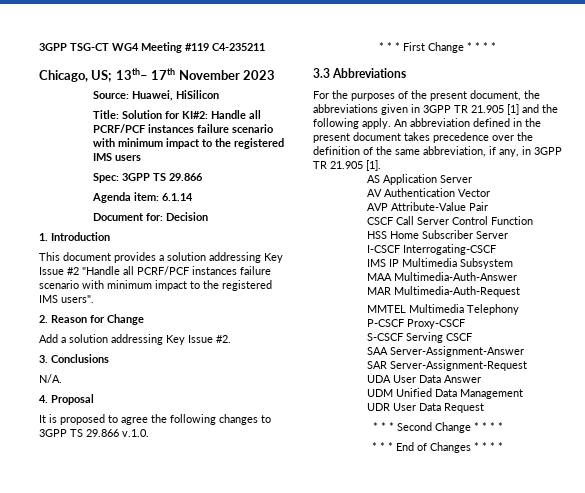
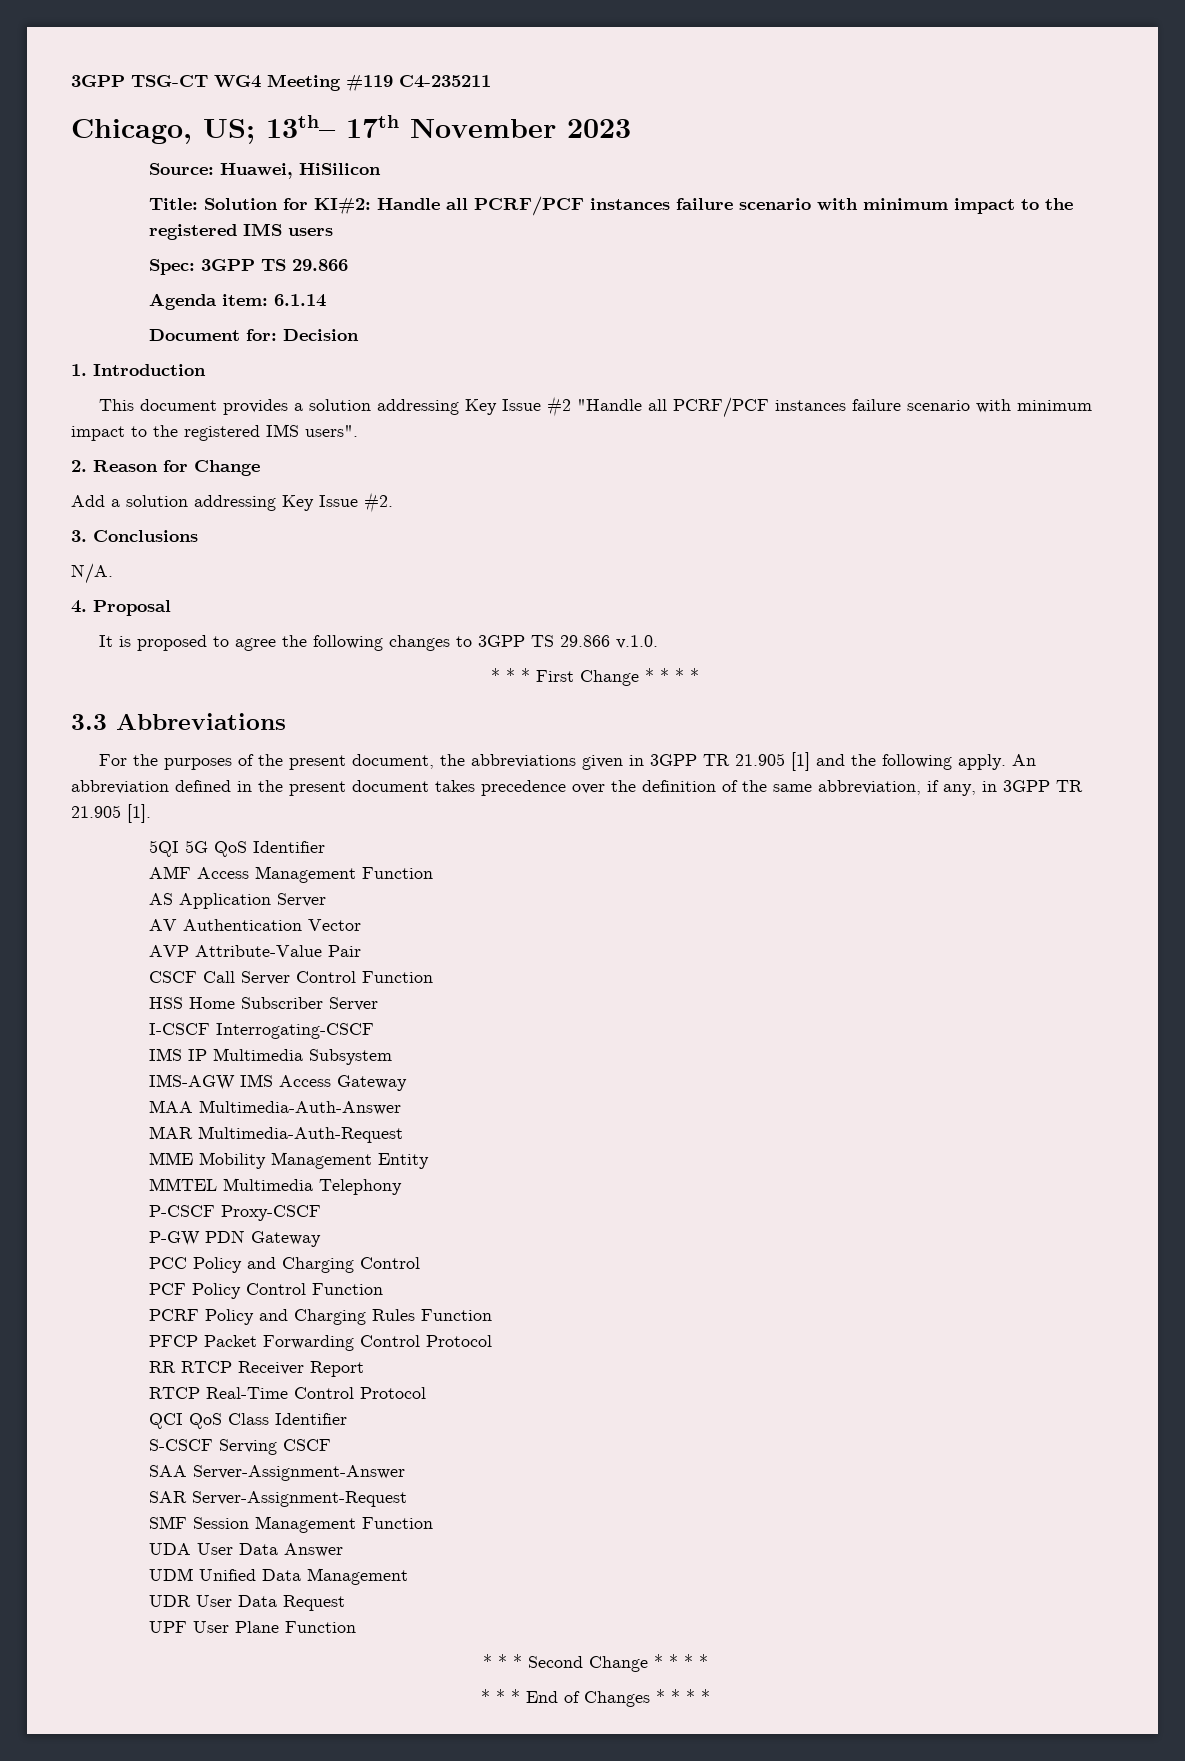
(381, 165) none -> [148,840,325,857] [148,866,433,883] // 5QI 5G QoS Identifier // AMF Access Management Function
(513, 263) none -> [148,1074,407,1091] // IMS-AGW IMS Access Gateway
(520, 291) none -> [148,1152,429,1169] // MME Mobility Management Entity
(465, 324) none -> [148,1230,321,1247] [148,1257,420,1273] [148,1283,383,1299] [148,1309,492,1325] [148,1335,492,1351] [148,1361,364,1377] [148,1387,426,1399] [148,1413,347,1429] // P-GW PDN Gateway // PCC Policy and Charging Control // PCF Policy Control Function // PCRF Policy and Charging Rules Function // PFCP Packet Forwarding Control Protocol // RR RTCP Receiver Report // RTCP Real-Time Control Protocol // QCI QoS Class Identifier
(527, 365) none -> [148,1516,433,1533] // SMF Session Management Function
(484, 408) none -> [148,1621,356,1633] // UPF User Plane Function

